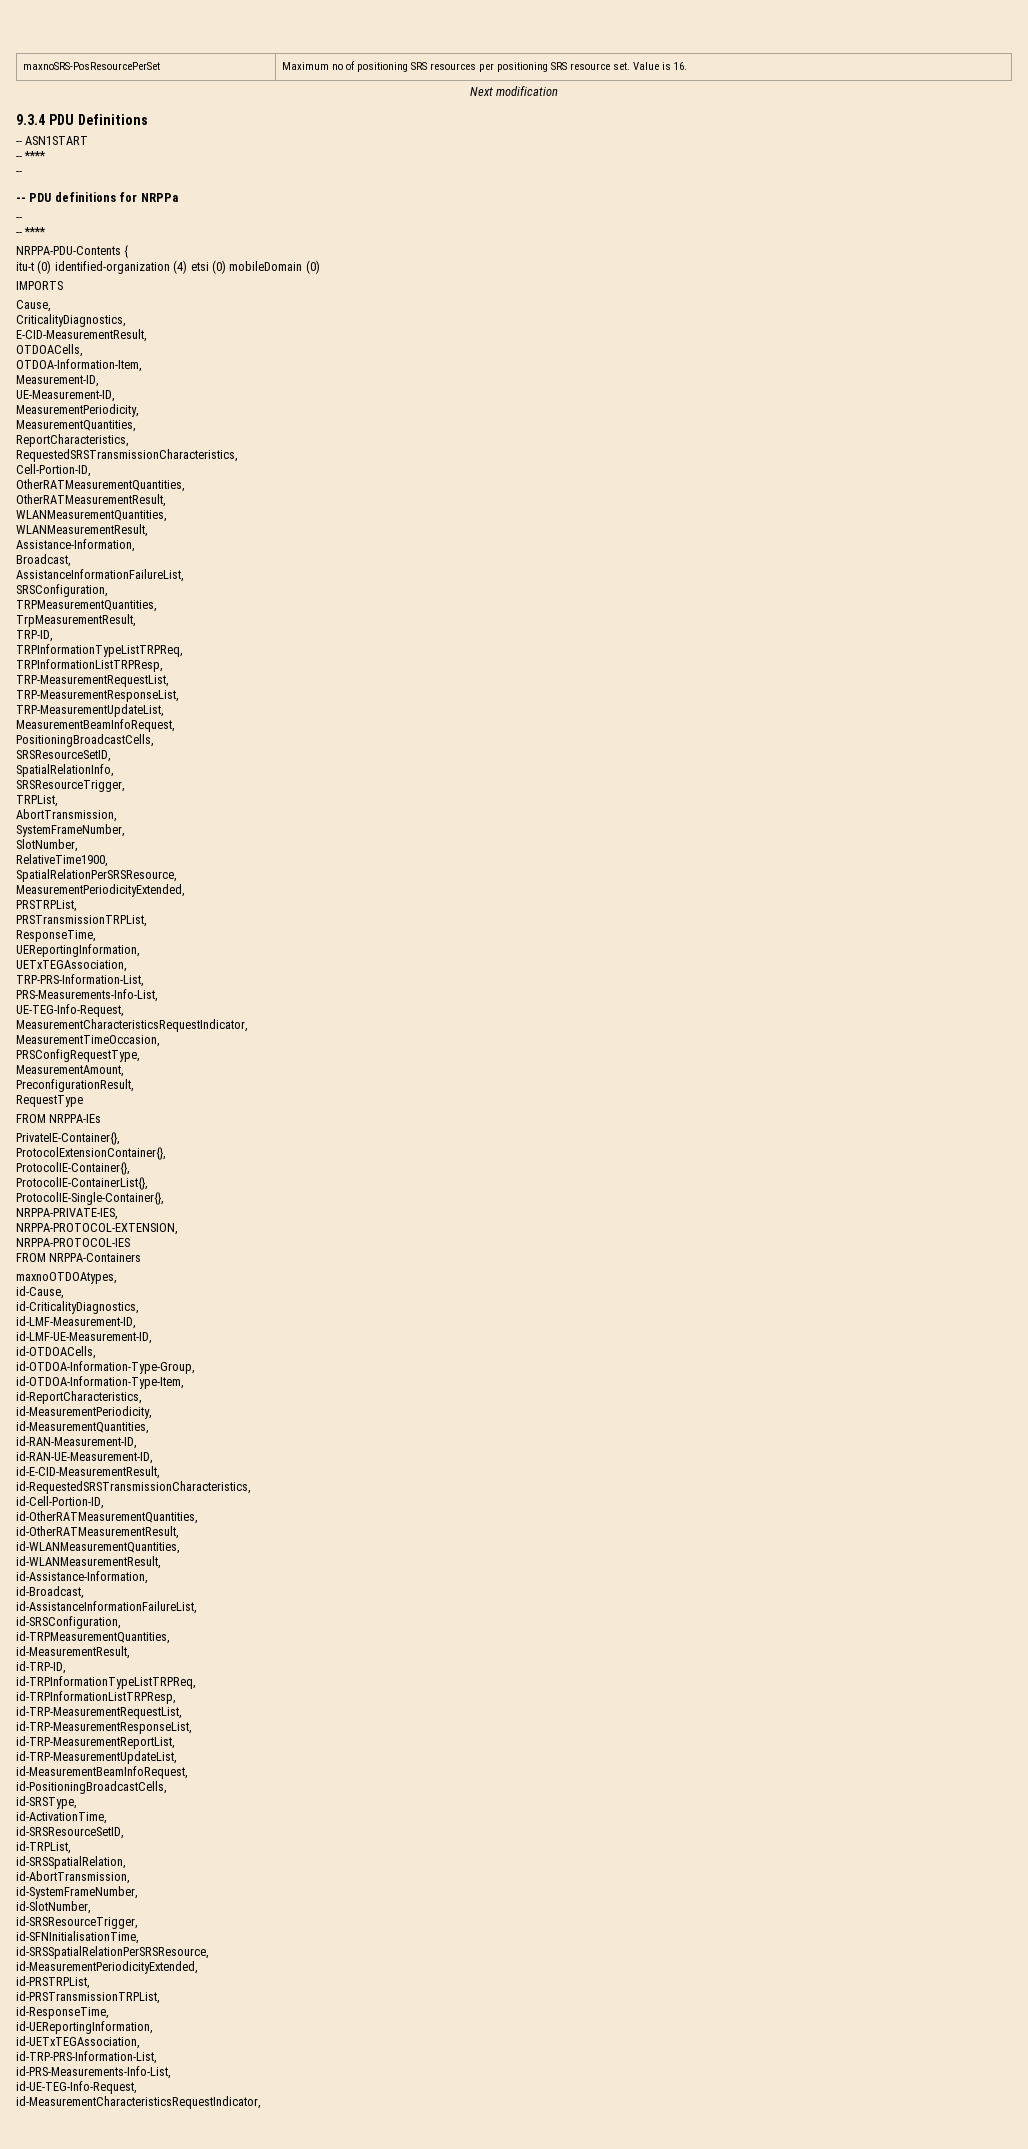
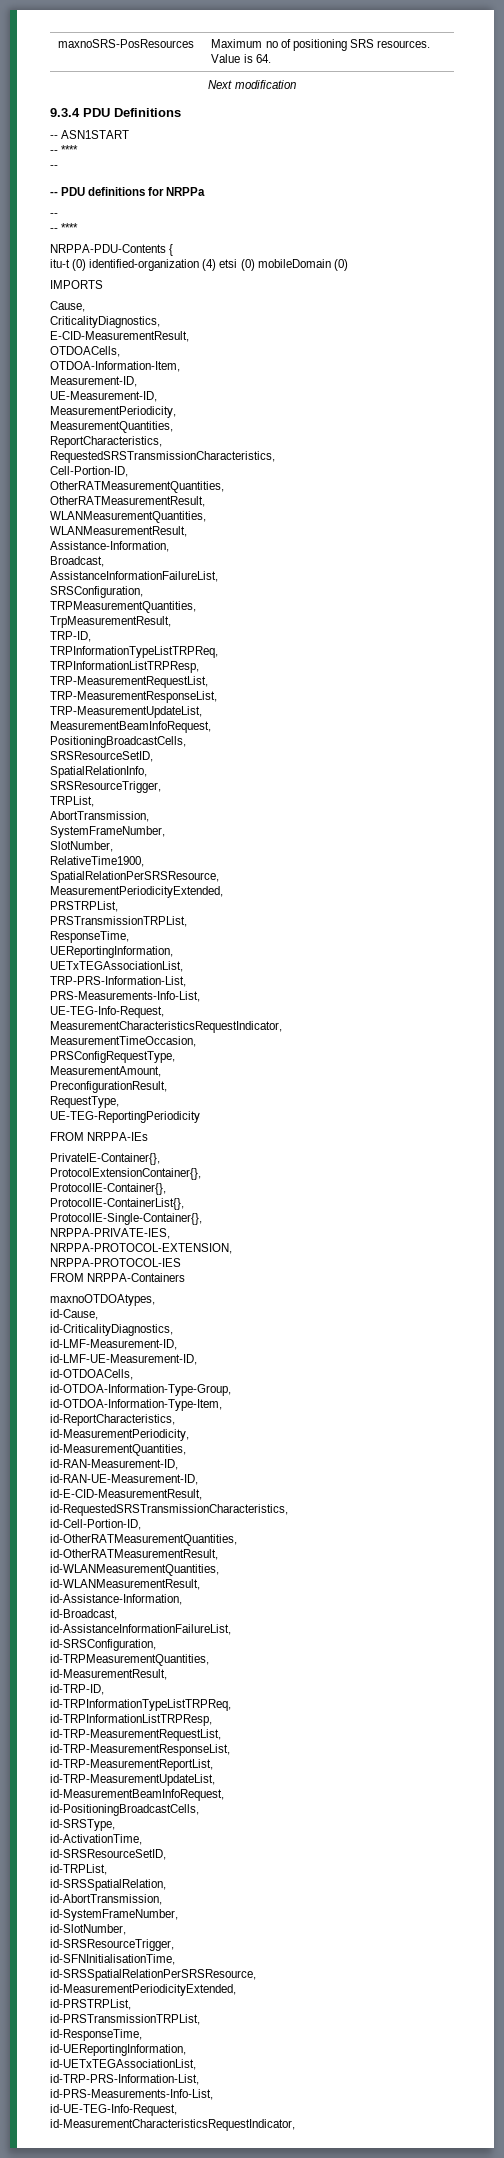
[23,62,161,70] maxnoSRS-PosResourcePerSet -> [58,39,195,48] maxnoSRS-PosResources
[430,62,631,72] resources per positioning SRS resource set. -> [376,40,430,48] resources.
[674,62,688,70] 16. -> [255,54,271,63] 64.
[16,960,127,972] UETxTEGAssociation, -> [50,961,183,972] UETxTEGAssociationList,
[16,1095,83,1107] RequestType -> [50,1096,119,1108] [50,1111,200,1123] RequestType, // UE-TEG-ReportingPeriodicity
[16,2036,140,2049] id-UETxTEGAssociation, -> [50,2059,196,2070] id-UETxTEGAssociationList,

